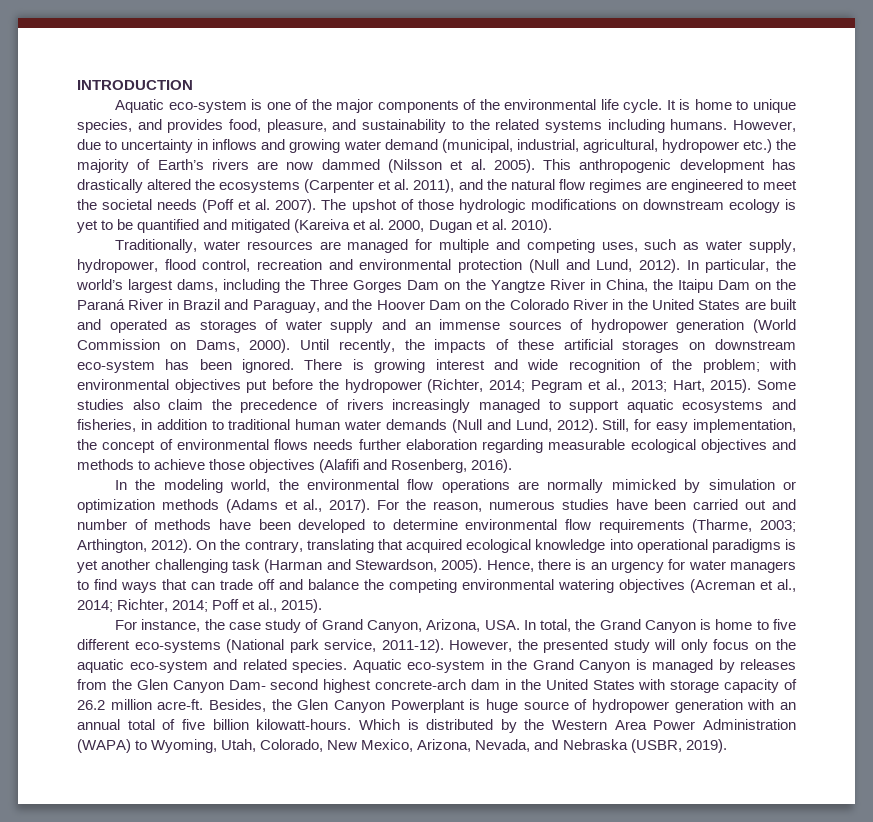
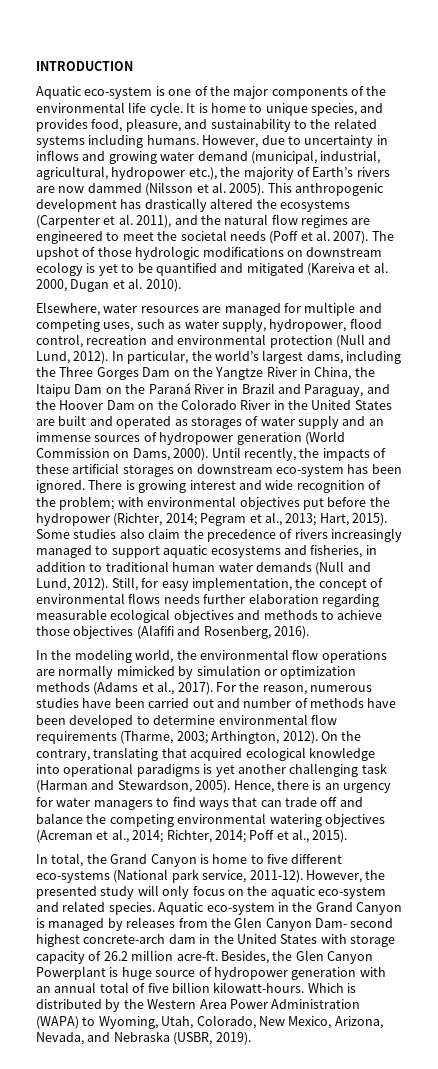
[742,139,772,153] etc.) -> [188,167,217,180] etc.),
[115,239,198,253] Traditionally, -> [36,302,100,316] Elsewhere,
[115,619,520,633] For instance, the case study of Grand Canyon, Arizona, USA. -> (348, 836) none

